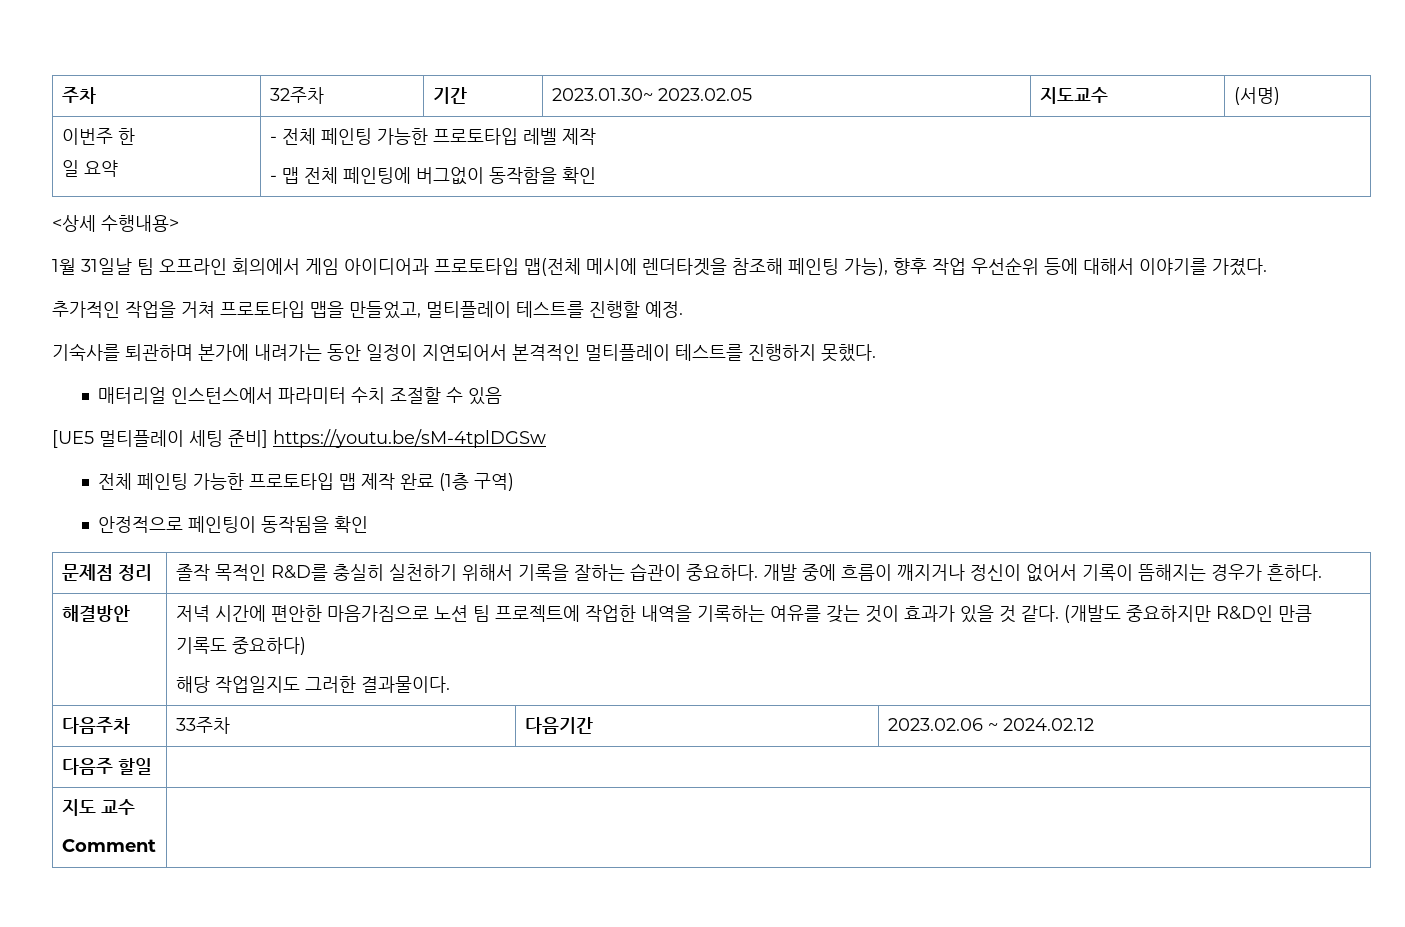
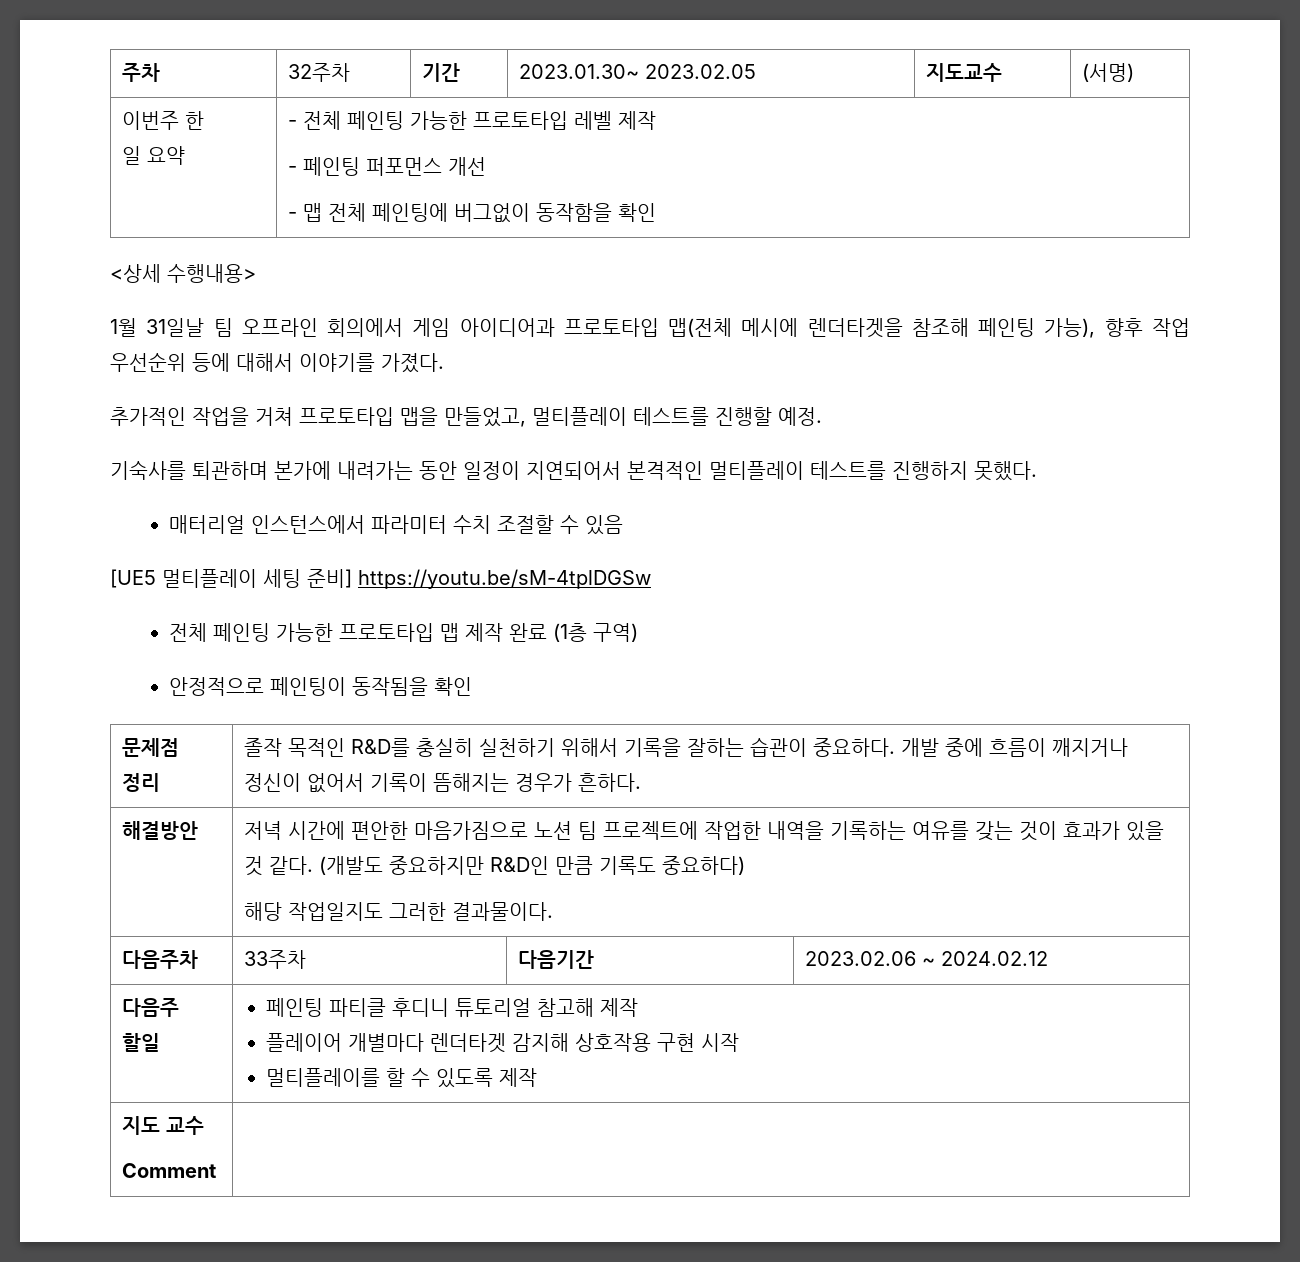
(596, 136) none -> [287,157,486,176] // - 페인팅 퍼포먼스 개선
(152, 766) none -> [265,998,638,1017] [265,1033,739,1053] [265,1068,537,1088] 페인팅 파티클 후디니 튜토리얼 참고해 제작 // 플레이어 개별마다 렌더타겟 감지해 상호작용 구현 시작 // 멀티플레이를 할 수 있도록 제작

